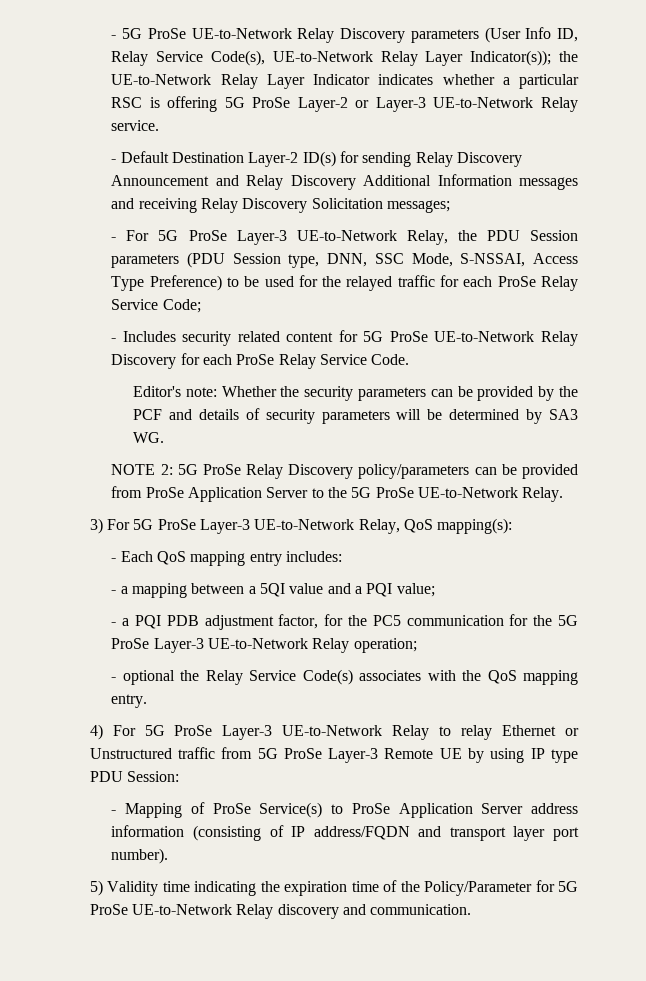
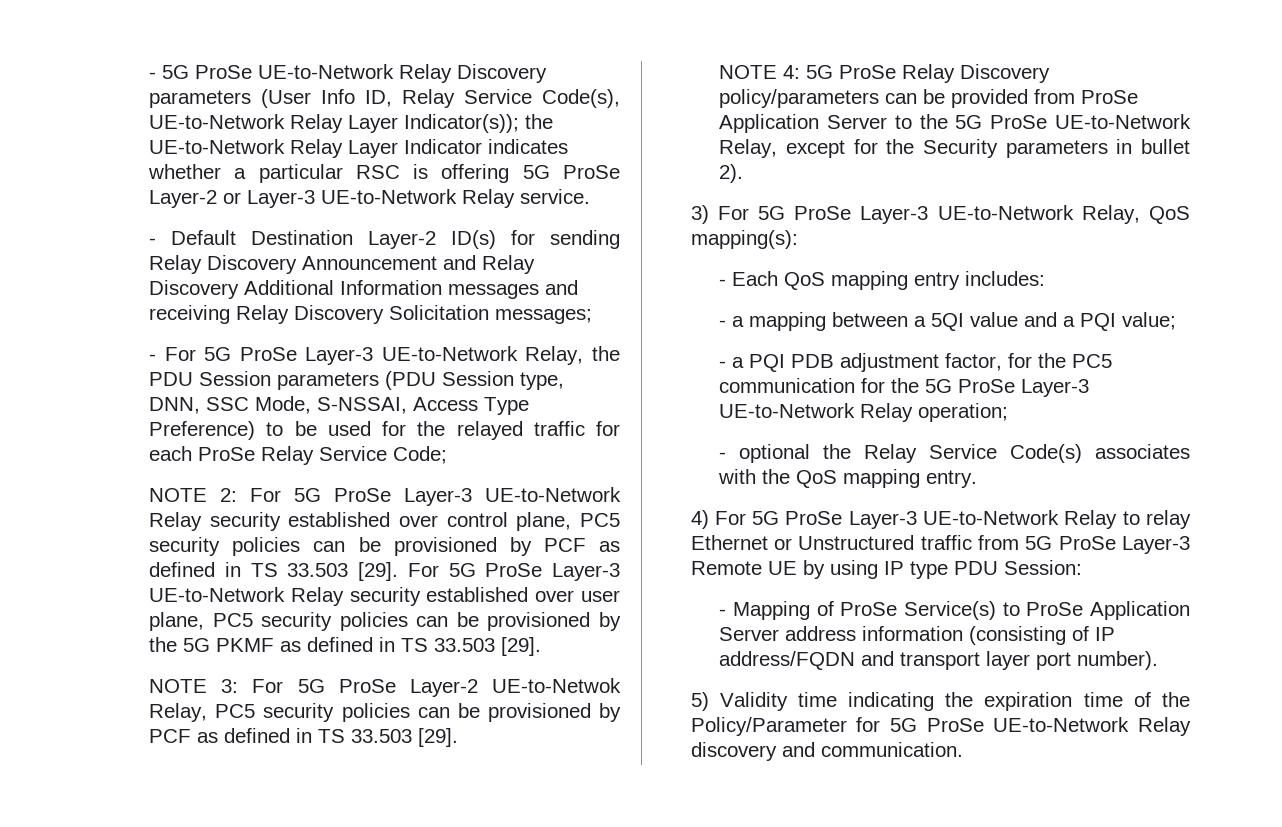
[111,330,579,346] [111,353,410,369] [133,386,578,401] [133,408,578,424] [133,432,165,443] [111,464,173,475] - Includes security related content for 5G ProSe UE-to-Network Relay Discovery for each ProSe Relay Service Code. // Editor's note: Whether the security parameters can be provided by the PCF and details of security parameters will be determined by SA3 WG. // NOTE 2: -> [149,487,621,506] [149,512,620,531] [149,537,620,556] [149,562,620,581] [149,587,620,606] [149,612,621,631] [149,637,542,656] [149,678,621,697] [149,703,621,722] [149,728,459,747] [719,65,801,79] NOTE 2: For 5G ProSe Layer-3 UE-to-Network Relay security established over control plane, PC5 security policies can be provisioned by PCF as defined in TS 33.503 [29]. For 5G ProSe Layer-3 UE-to-Network Relay security established over user plane, PC5 security policies can be provisioned by the 5G PKMF as defined in TS 33.503 [29]. // NOTE 3: For 5G ProSe Layer-2 UE-to-Netwok Relay, PC5 security policies can be provisioned by PCF as defined in TS 33.503 [29]. // NOTE 4:
[522,487,564,502] Relay. -> [719,139,1190,158] [719,164,744,183] Relay, except for the Security parameters in bullet 2).

